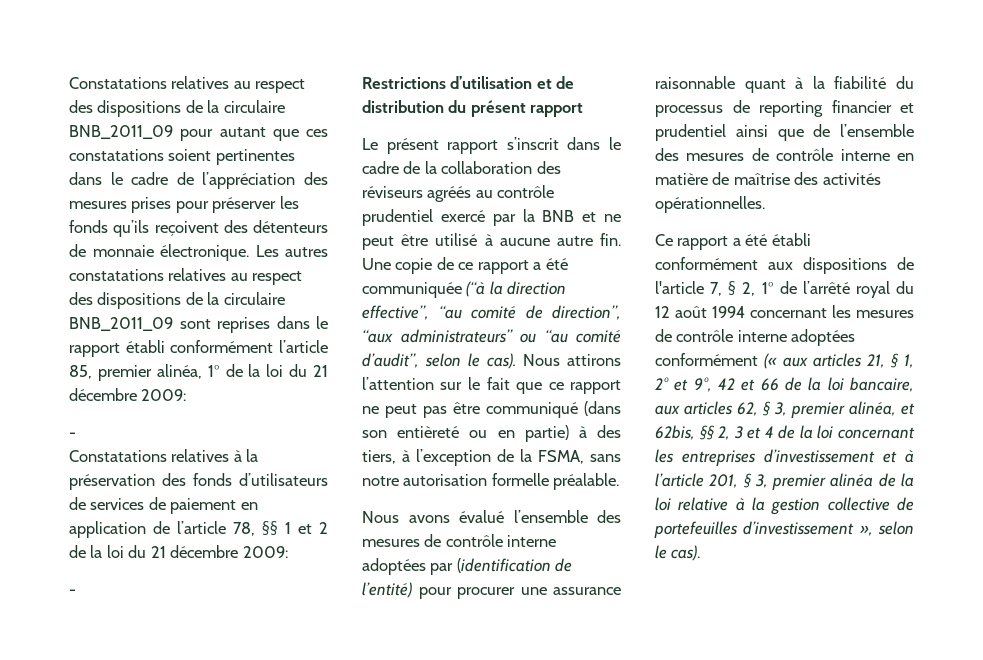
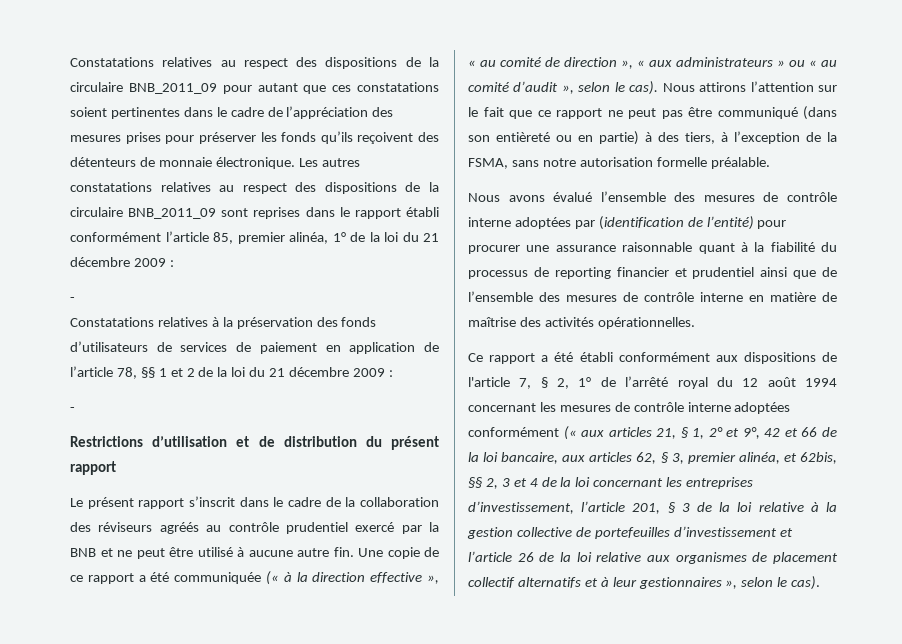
[141,389,187,401] 2009: -> [133,258,174,267] 2009 :
[242,546,288,558] 2009: -> [352,368,393,377] 2009 :
[466,281,567,297] [362,305,622,320] [362,329,621,343] [362,353,419,368] (“à la direction effective”, “au comité de direction”, “aux administrateurs” ou “au comité d’audit”, -> [266,571,440,585] [468,57,837,69] [468,81,574,94] (« à la direction effective », « au comité de direction », « aux administrateurs » ou « au comité d’audit »,
[764,449,914,463] [655,473,874,490] d’investissement et à l’article 201, § 3, premier alinéa -> [468,501,690,514] d’investissement, l’article 201, § 3
(855, 528) none -> [779,528,793,537] [468,551,838,564] [468,577,722,589] et l’article 26 de la loi relative aux organismes de placement collectif alternatifs et à leur gestionnaires

